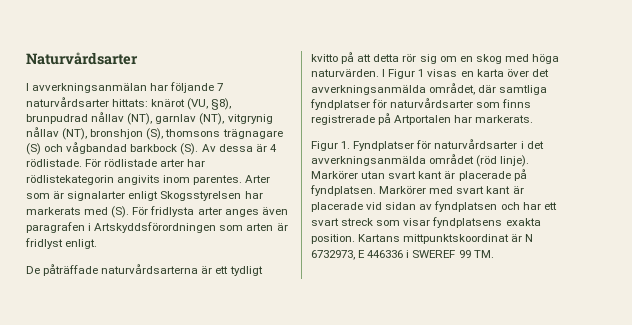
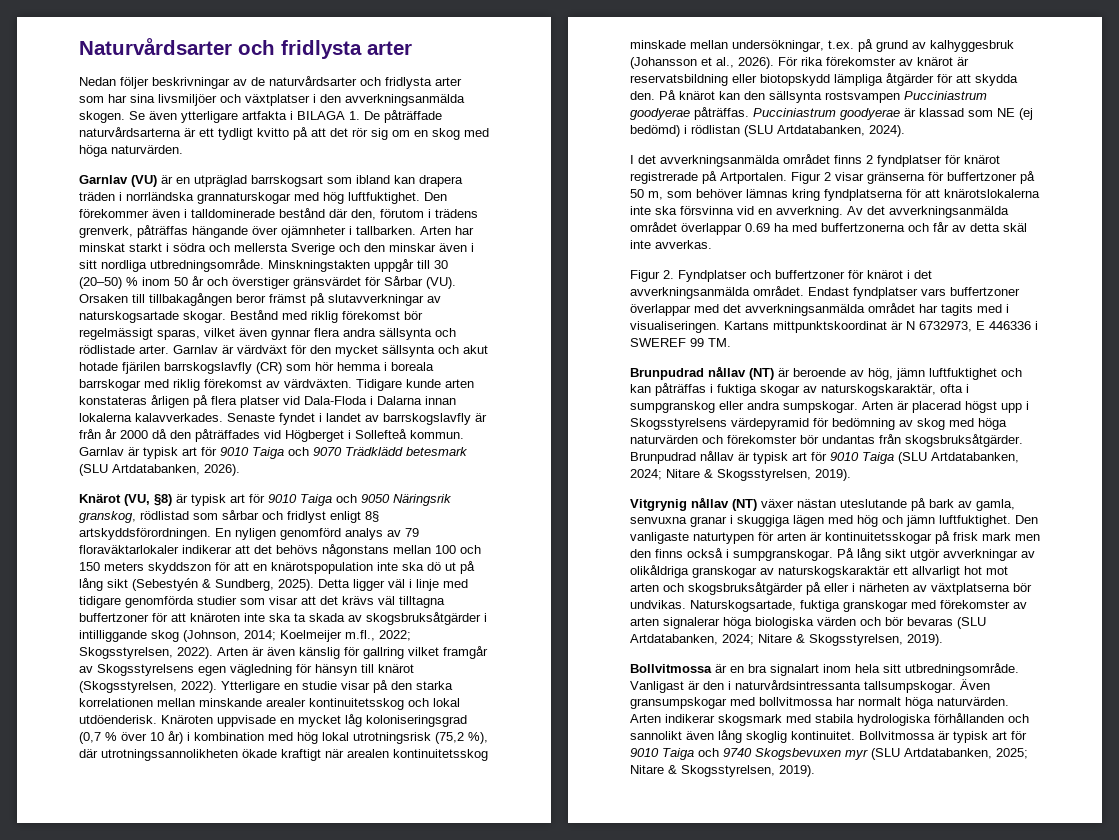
[26,82,224,93] [26,97,232,110] [26,112,273,125] [26,127,283,140] [26,142,277,155] [26,159,206,167] [26,175,271,185] [26,191,263,201] [26,206,288,218] [26,222,288,233] [25,238,98,249] // I avverkningsanmälan har följande 7 naturvårdsarter hittats: knärot (VU, §8), brunpudrad nållav (NT), garnlav (NT), vitgrynig nållav (NT), bronshjon (S), thomsons trägnagare (S) och vågbandad barkbock (S). Av dessa är 4 rödlistade. För rödlistade arter har rödlistekategorin angivits inom parentes. Arter som är signalarter enligt Skogsstyrelsen har markerats med (S). För fridlysta arter anges även paragrafen i Artskyddsförordningen som arten är fridlyst enligt. // -> [238,40,412,59] [79,76,462,89] [79,94,465,106] [79,111,360,123] och fridlysta arter // Nedan följer beskrivningar av de naturvårdsarter och fridlysta arter som har sina livsmiljöer och växtplatser i den avverkningsanmälda skogen. Se även ytterligare artfakta i BILAGA 1.
[373,54,400,62] detta -> [330,128,348,137] det
[382,69,549,79] [311,83,548,95] [310,98,532,110] [311,113,534,125] [311,139,544,151] [311,154,530,167] [311,169,527,181] [310,185,524,196] [311,201,557,212] [311,217,541,228] [311,234,355,244] I Figur 1 visas en karta över det avverkningsanmälda området, där samtliga fyndplatser för naturvårdsarter som finns registrerade på Artportalen har markerats. // Figur 1. Fyndplatser för naturvårdsarter i det avverkningsanmälda området (röd linje). Markörer utan svart kant är placerade på fyndplatsen. Markörer med svart kant är placerade vid sidan av fyndplatsen och har ett svart streck som visar fyndplatsens exakta position. -> [79,175,463,187] [79,192,447,204] [79,208,478,220] [79,225,474,238] [79,243,474,255] [79,259,448,272] [79,276,456,289] [79,293,441,306] [79,310,423,323] [79,328,456,340] [79,345,488,357] [79,362,434,374] [79,379,474,391] [79,395,456,408] [79,413,487,425] [79,429,464,442] [79,447,468,459] [79,464,240,476] [79,493,452,506] [79,510,379,523] [79,528,419,540] [79,544,481,557] [79,561,475,574] [79,578,468,591] [79,596,445,608] [79,612,487,625] [79,630,411,642] [79,646,488,659] [79,664,414,676] [79,680,453,693] [79,698,460,710] [79,714,467,727] [79,731,488,744] [79,749,488,761] [630,39,1014,52] [630,57,969,69] [630,73,1018,86] [630,90,987,103] [630,107,1033,120] [630,125,905,137] [630,154,1000,167] [630,171,1035,184] [630,189,1040,201] [630,206,1009,218] [630,222,1027,235] [630,240,712,249] [630,270,932,282] [630,286,1020,299] [630,303,1009,316] [630,321,720,333] // Garnlav (VU) är en utpräglad barrskogsart som ibland kan drapera träden i norrländska grannaturskogar med hög luftfuktighet. Den förekommer även i talldominerade bestånd där den, förutom i trädens grenverk, påträffas hängande över ojämnheter i tallbarken. Arten har minskat starkt i södra och mellersta Sverige och den minskar även i sitt nordliga utbredningsområde. Minskningstakten uppgår till 30 (20–50) % inom 50 år och överstiger gränsvärdet för Sårbar (VU). Orsaken till tillbakagången beror främst på slutavverkningar av naturskogsartade skogar. Bestånd med riklig förekomst bör regelmässigt sparas, vilket även gynnar flera andra sällsynta och rödlistade arter. Garnlav är värdväxt för den mycket sällsynta och akut hotade fjärilen barrskogslavfly (CR) som hör hemma i boreala barrskogar med riklig förekomst av värdväxten. Tidigare kunde arten konstateras årligen på flera platser vid Dala-Floda i Dalarna innan lokalerna kalavverkades. Senaste fyndet i landet av barrskogslavfly är från år 2000 då den påträffades vid Högberget i Sollefteå kommun. Garnlav är typisk art för 9010 Taiga och 9070 Trädklädd betesmark (SLU Artdatabanken, 2026). // Knärot (VU, §8) är typisk art för 9010 Taiga och 9050 Näringsrik granskog, rödlistad som sårbar och fridlyst enligt 8§ artskyddsförordningen. En nyligen genomförd analys av 79 floraväktarlokaler indikerar att det behövs någonstans mellan 100 och 150 meters skyddszon för att en knärotspopulation inte ska dö ut på lång sikt (Sebestyén & Sundberg, 2025). Detta ligger väl i linje med tidigare genomförda studier som visar att det krävs väl tilltagna buffertzoner för att knäroten inte ska ta skada av skogsbruksåtgärder i intilliggande skog (Johnson, 2014; Koelmeijer m.fl., 2022; Skogsstyrelsen, 2022). Arten är även känslig för gallring vilket framgår av Skogsstyrelsens egen vägledning för hänsyn till knärot (Skogsstyrelsen, 2022). Ytterligare en studie visar på den starka korrelationen mellan minskande arealer kontinuitetsskog och lokal utdöenderisk. Knäroten uppvisade en mycket låg koloniseringsgrad (0,7 % över 10 år) i kombination med hög lokal utrotningsrisk (75,2 %), där utrotningssannolikheten ökade kraftigt när arealen kontinuitetsskog minskade mellan undersökningar, t.ex. på grund av kalhyggesbruk (Johansson et al., 2026). För rika förekomster av knärot är reservatsbildning eller biotopskydd lämpliga åtgärder för att skydda den. På knärot kan den sällsynta rostsvampen Pucciniastrum goodyerae påträffas. Pucciniastrum goodyerae är klassad som NE (ej bedömd) i rödlistan (SLU Artdatabanken, 2024). // I det avverkningsanmälda området finns 2 fyndplatser för knärot registrerade på Artportalen. Figur 2 visar gränserna för buffertzoner på 50 m, som behöver lämnas kring fyndplatserna för att knärotslokalerna inte ska försvinna vid en avverkning. Av det avverkningsanmälda området överlappar 0.69 ha med buffertzonerna och får av detta skäl inte avverkas. // Figur 2. Fyndplatser och buffertzoner för knärot i det avverkningsanmälda området. Endast fyndplatser vars buffertzoner överlappar med det avverkningsanmälda området har tagits med i visualiseringen.
(494, 254) none -> [630,366,1022,380] [630,383,969,396] [630,401,1029,413] [630,418,1007,430] [630,434,1023,447] [630,451,1019,464] [630,469,851,481] [630,497,1015,511] [630,515,1038,527] [630,531,1040,544] [630,548,1035,561] [630,565,1008,578] [630,582,1032,595] [630,600,1027,612] [630,617,986,629] [630,634,943,646] [630,663,1019,676] [630,679,990,693] [630,697,1009,709] [630,713,1029,726] [630,730,1027,743] [630,748,1028,760] [630,765,815,777] // Brunpudrad nållav (NT) är beroende av hög, jämn luftfuktighet och kan påträffas i fuktiga skogar av naturskogskaraktär, ofta i sumpgranskog eller andra sumpskogar. Arten är placerad högst upp i Skogsstyrelsens värdepyramid för bedömning av skog med höga naturvärden och förekomster bör undantas från skogsbruksåtgärder. Brunpudrad nållav är typisk art för 9010 Taiga (SLU Artdatabanken, 2024; Nitare & Skogsstyrelsen, 2019). // Vitgrynig nållav (NT) växer nästan uteslutande på bark av gamla, senvuxna granar i skuggiga lägen med hög och jämn luftfuktighet. Den vanligaste naturtypen för arten är kontinuitetsskogar på frisk mark men den finns också i sumpgranskogar. På lång sikt utgör avverkningar av olikåldriga granskogar av naturskogskaraktär ett allvarligt hot mot arten och skogsbruksåtgärder på eller i närheten av växtplatserna bör undvikas. Naturskogsartade, fuktiga granskogar med förekomster av arten signalerar höga biologiska värden och bör bevaras (SLU Artdatabanken, 2024; Nitare & Skogsstyrelsen, 2019). // Bollvitmossa är en bra signalart inom hela sitt utbredningsområde. Vanligast är den i naturvårdsintressanta tallsumpskogar. Även gransumpskogar med bollvitmossa har normalt höga naturvärden. Arten indikerar skogsmark med stabila hydrologiska förhållanden och sannolikt även lång skoglig kontinuitet. Bollvitmossa är typisk art för 9010 Taiga och 9740 Skogsbevuxen myr (SLU Artdatabanken, 2025; Nitare & Skogsstyrelsen, 2019).

